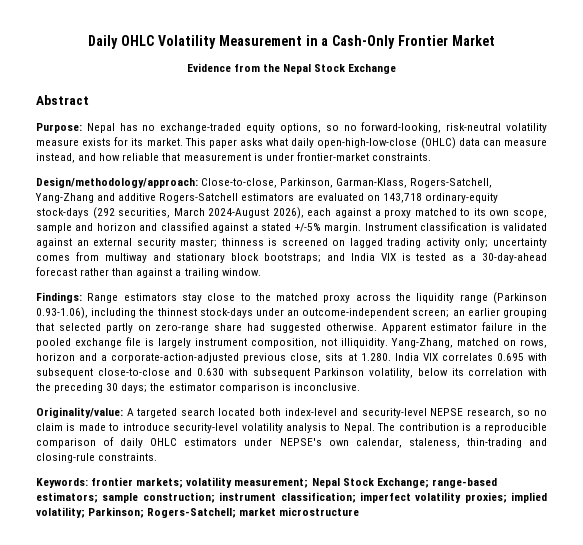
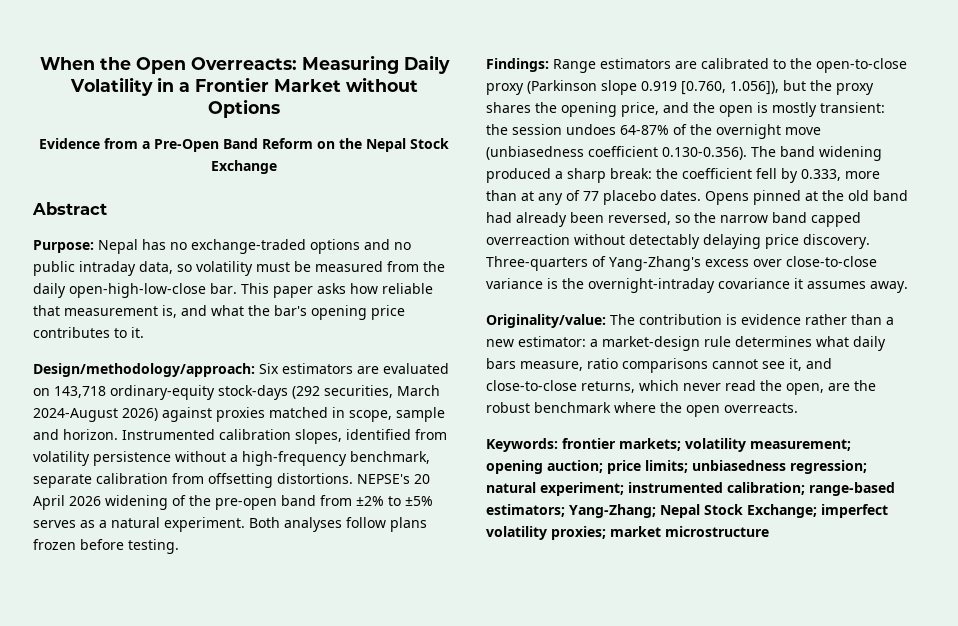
[88,35,302,49] Daily OHLC Volatility Measurement -> [39,55,450,74] [69,77,153,96] When the Open Overreacts: Measuring Daily Volatility
[332,35,396,49] Cash-Only -> (190, 87) none
(495, 40) none -> [345,77,418,92] [208,99,280,118] without Options
(260, 68) none -> [142,138,335,152] a Pre-Open Band Reform on
[246,122,547,133] [36,137,547,149] [36,152,431,163] [36,177,493,188] [35,193,239,203] equity options, so no forward-looking, risk-neutral volatility measure exists for its market. This paper asks what daily open-high-low-close (OHLC) data can measure instead, and how reliable that measurement is under frontier-market constraints. // Design/methodology/approach: Close-to-close, Parkinson, Garman-Klass, Rogers-Satchell, Yang-Zhang and additive Rogers-Satchell -> [310,239,411,254] [33,261,445,276] [33,283,433,298] [33,305,405,320] [33,327,144,338] [33,363,279,377] options and no public intraday data, so volatility must be measured from the daily open-high-low-close bar. This paper asks how reliable that measurement is, and what the bar's opening price contributes to it. // Design/methodology/approach: Six
[272,207,547,219] [36,222,547,233] [36,238,548,248] [36,252,547,263] [36,267,261,278] [36,292,548,304] [36,307,547,319] [36,322,548,333] [36,337,547,348] [36,353,548,363] [36,368,548,378] [36,383,360,393] [36,407,547,418] [36,423,548,433] [36,437,547,448] [36,453,158,463] 2026), each against a proxy matched to its own scope, sample and horizon and classified against a stated +/-5% margin. Instrument classification is validated against an external security master; thinness is screened on lagged trading activity only; uncertainty comes from multiway and stationary block bootstraps; and India VIX is tested as a 30-day-ahead forecast rather than against a trailing window. // Findings: Range estimators stay close to the matched proxy across the liquidity range (Parkinson 0.93-1.06), including the thinnest stock-days under an outcome-independent screen; an earlier grouping that selected partly on zero-range share had suggested otherwise. Apparent estimator failure in the pooled exchange file is largely instrument composition, not illiquidity. Yang-Zhang, matched on rows, horizon and a corporate-action-adjusted previous close, sits at 1.280. India VIX correlates 0.695 with subsequent close-to-close and 0.630 with subsequent Parkinson volatility, below its correlation with the preceding 30 days; the estimator comparison is inconclusive. // Originality/value: A targeted search located both index-level and security-level NEPSE research, so no claim is made to introduce security-level volatility analysis to Nepal. The contribution is a reproducible comparison of daily OHLC estimators under NEPSE's own calendar, staleness, thin-trading and closing-rule constraints. -> [122,407,445,422] [33,429,447,444] [33,451,430,466] [33,473,430,488] [33,495,433,510] [33,517,427,532] [33,539,179,554] [486,58,907,73] [486,80,874,95] [486,102,885,117] [486,124,821,139] [486,146,882,161] [486,168,880,183] [486,190,908,205] [486,212,861,227] [486,234,870,249] [486,256,877,271] [486,278,908,293] [486,314,894,328] [486,336,886,351] [486,358,832,373] [486,380,876,395] [486,402,798,417] 2026) against proxies matched in scope, sample and horizon. Instrumented calibration slopes, identified from volatility persistence without a high-frequency benchmark, separate calibration from offsetting distortions. NEPSE's 20 April 2026 widening of the pre-open band from ±2% to ±5% serves as a natural experiment. Both analyses follow plans frozen before testing. // Findings: Range estimators are calibrated to the open-to-close proxy (Parkinson slope 0.919 [0.760, 1.056]), but the proxy shares the opening price, and the open is mostly transient: the session undoes 64-87% of the overnight move (unbiasedness coefficient 0.130-0.356). The band widening produced a sharp break: the coefficient fell by 0.333, more than at any of 77 placebo dates. Opens pinned at the old band had already been reversed, so the narrow band capped overreaction without detectably delaying price discovery. Three-quarters of Yang-Zhang's excess over close-to-close variance is the overnight-intraday covariance it assumes away. // Originality/value: The contribution is evidence rather than a new estimator: a market-design rule determines what daily bars measure, ratio comparisons cannot see it, and close-to-close returns, which never read the open, are the robust benchmark where the open overreacts.
[311,478,497,488] [36,492,547,503] [36,507,237,518] Nepal Stock Exchange; range-based estimators; sample construction; instrument classification; imperfect volatility proxies; implied volatility; Parkinson; Rogers-Satchell; -> [486,460,867,474] [486,482,895,496] [486,504,888,518] [486,526,606,540] opening auction; price limits; unbiasedness regression; natural experiment; instrumented calibration; range-based estimators; Yang-Zhang; Nepal Stock Exchange; imperfect volatility proxies;

